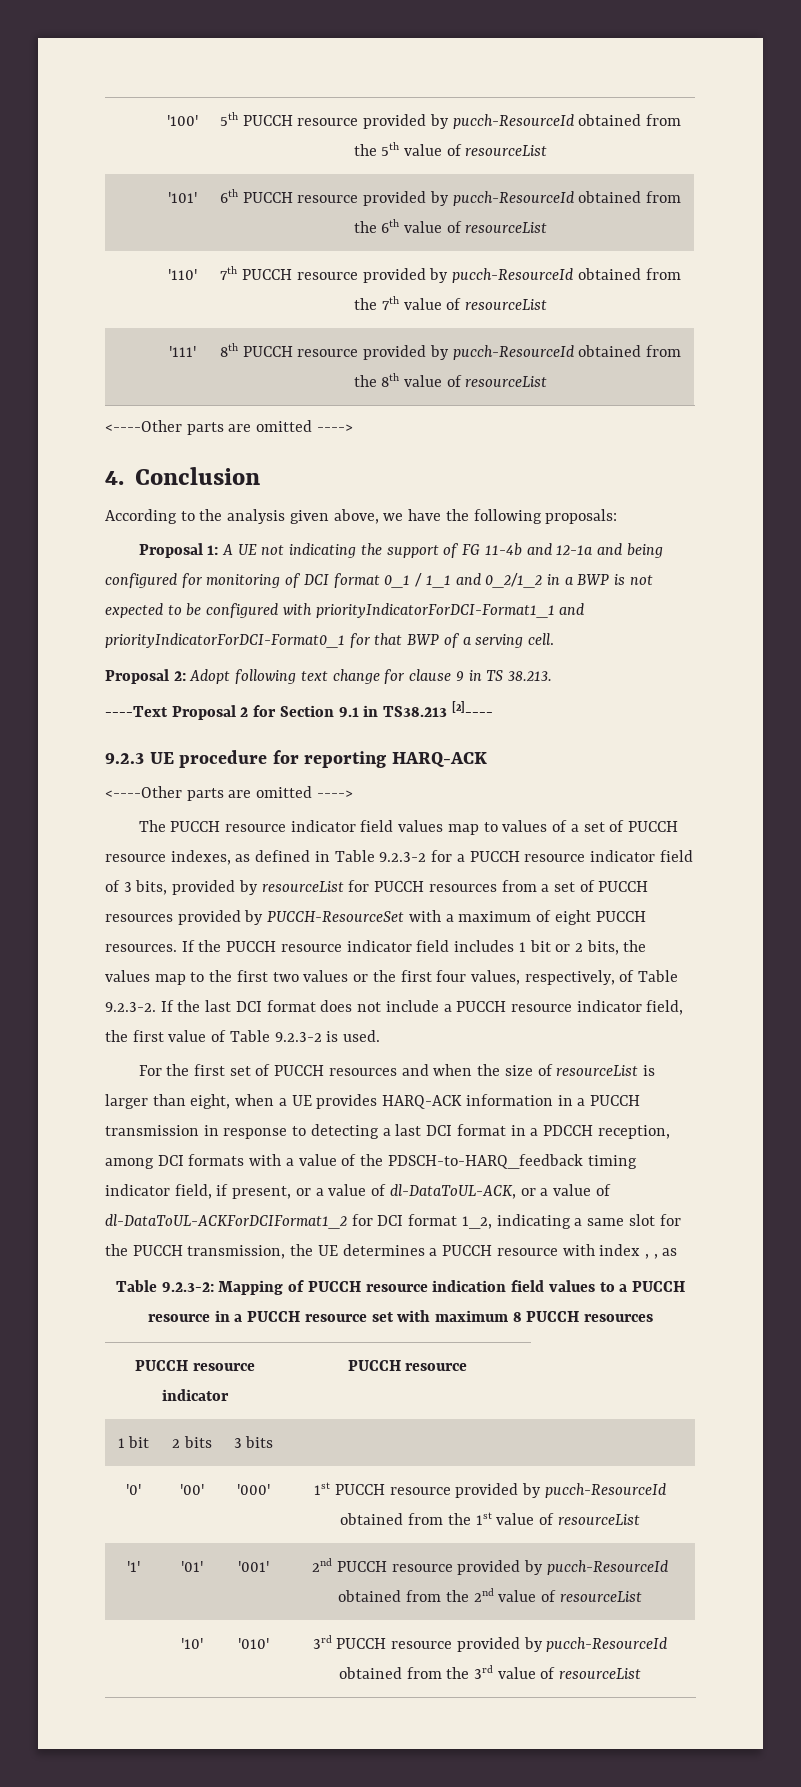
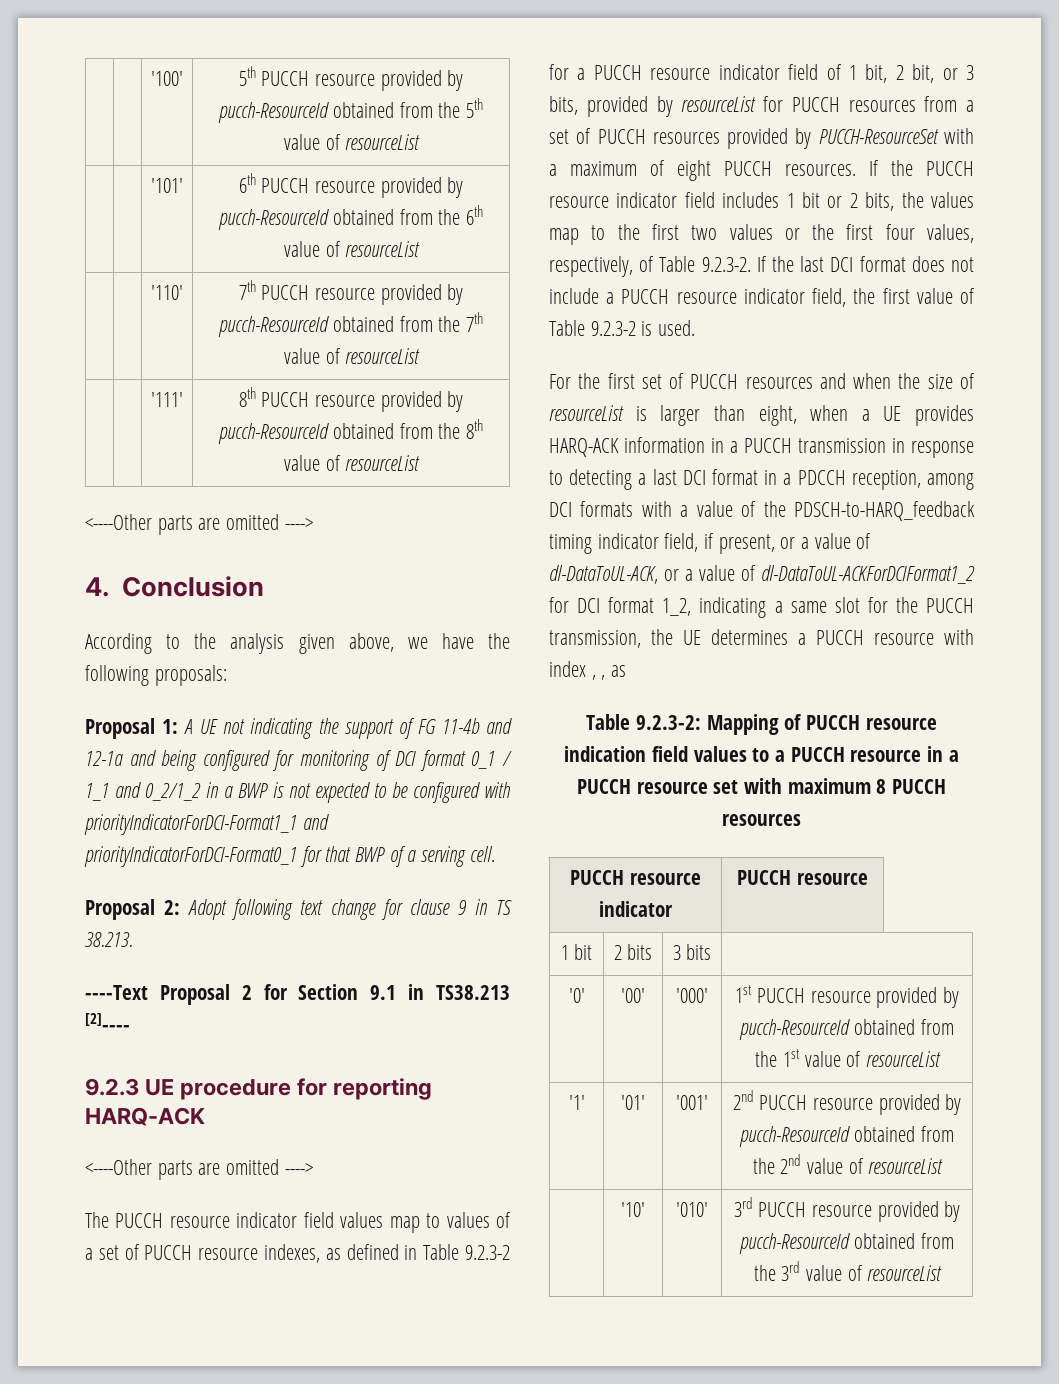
(120, 886) none -> [848,64,958,83] 1 bit, 2 bit, or

